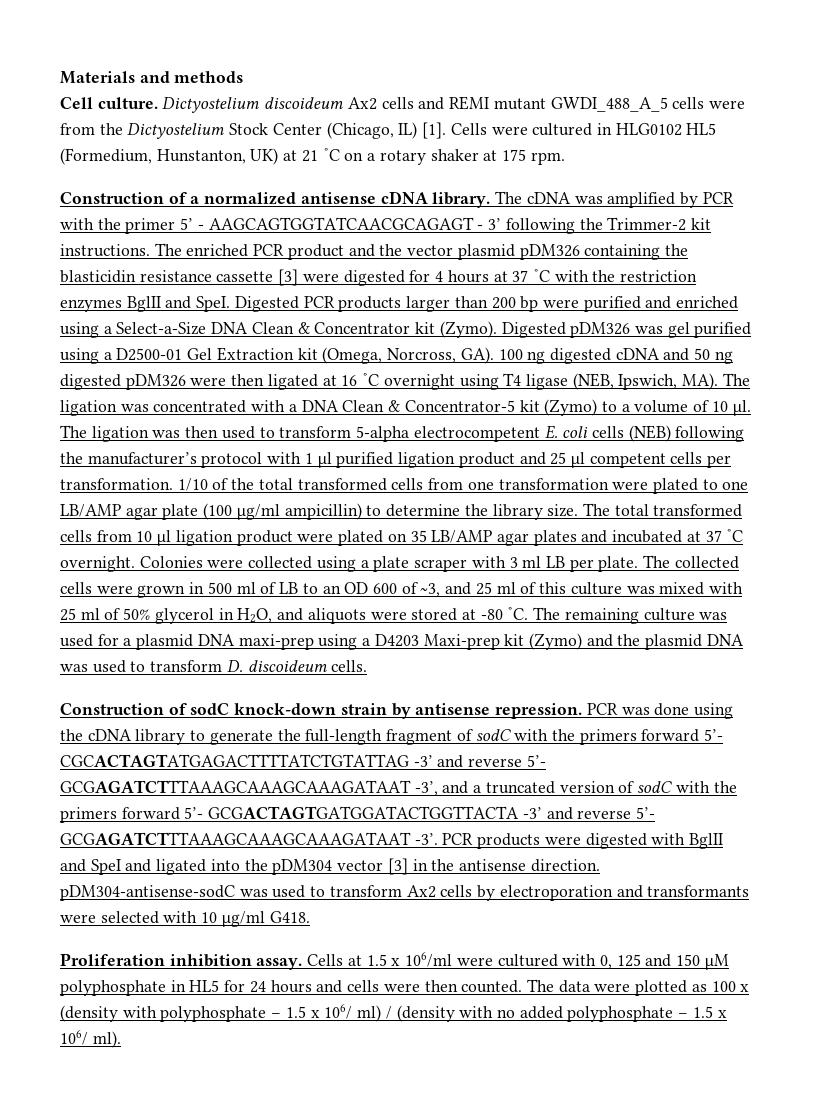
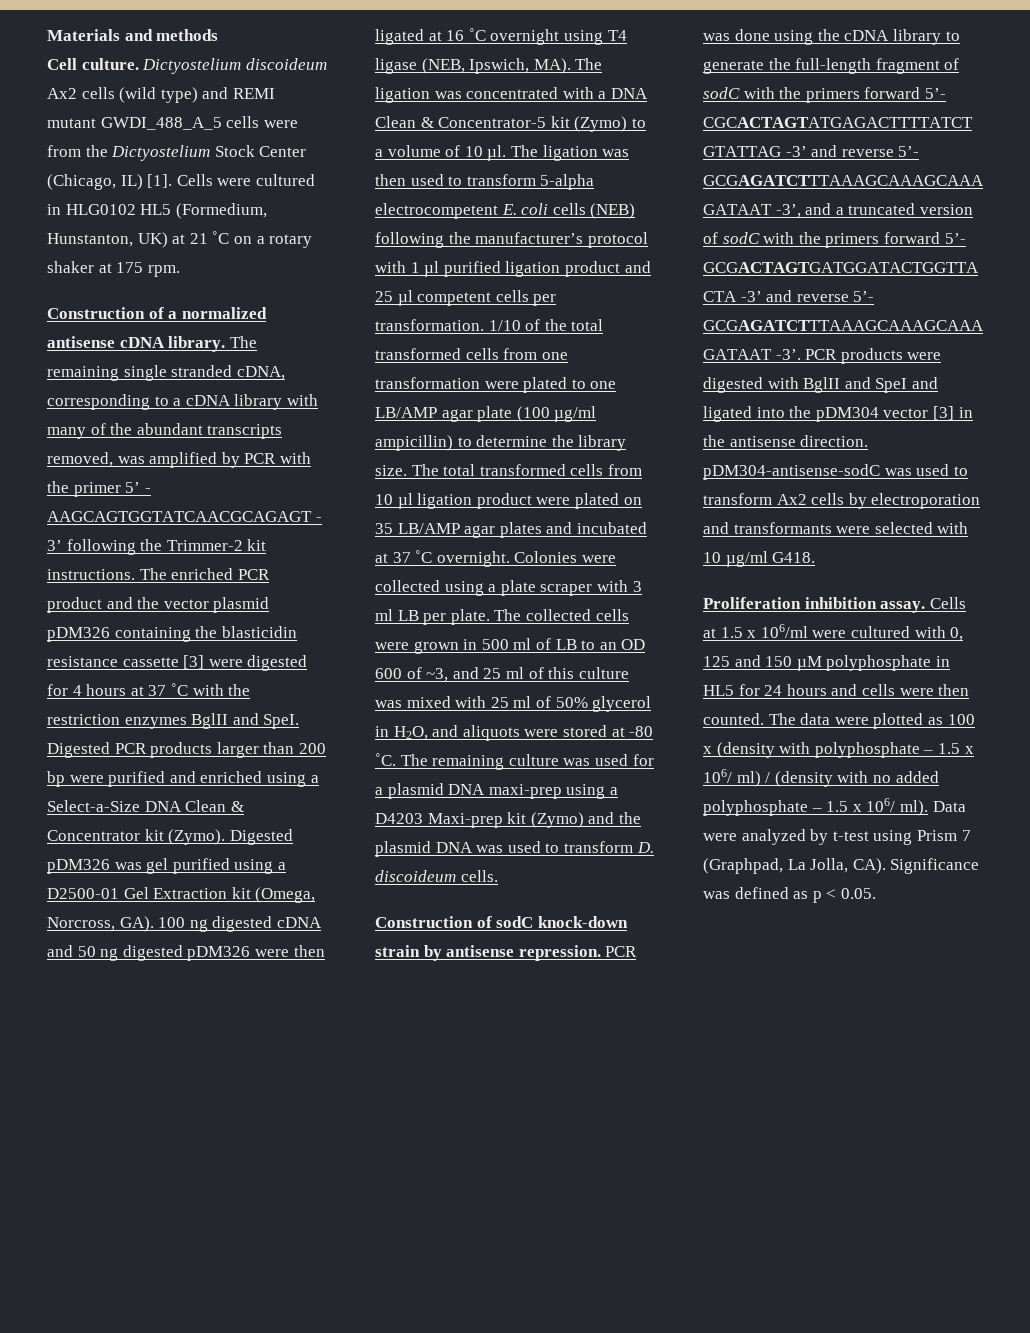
(414, 103) none -> [119,87,198,103] (wild type)
[526,192,571,204] cDNA -> [47,365,285,381] [47,394,318,410] [47,423,283,439] [47,452,113,467] remaining single stranded cDNA, corresponding to a cDNA library with many of the abundant transcripts removed,
(121, 1039) none -> [932,801,966,812] [703,829,971,845] [703,858,980,874] [703,887,876,903] Data were analyzed by t-test using Prism 7 (Graphpad, La Jolla, CA). Significance was defined as p < 0.05.

